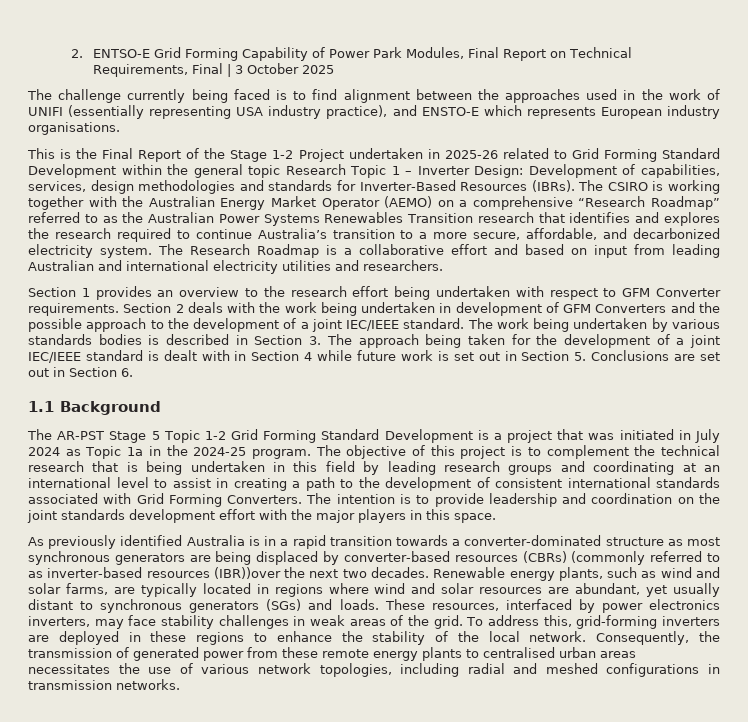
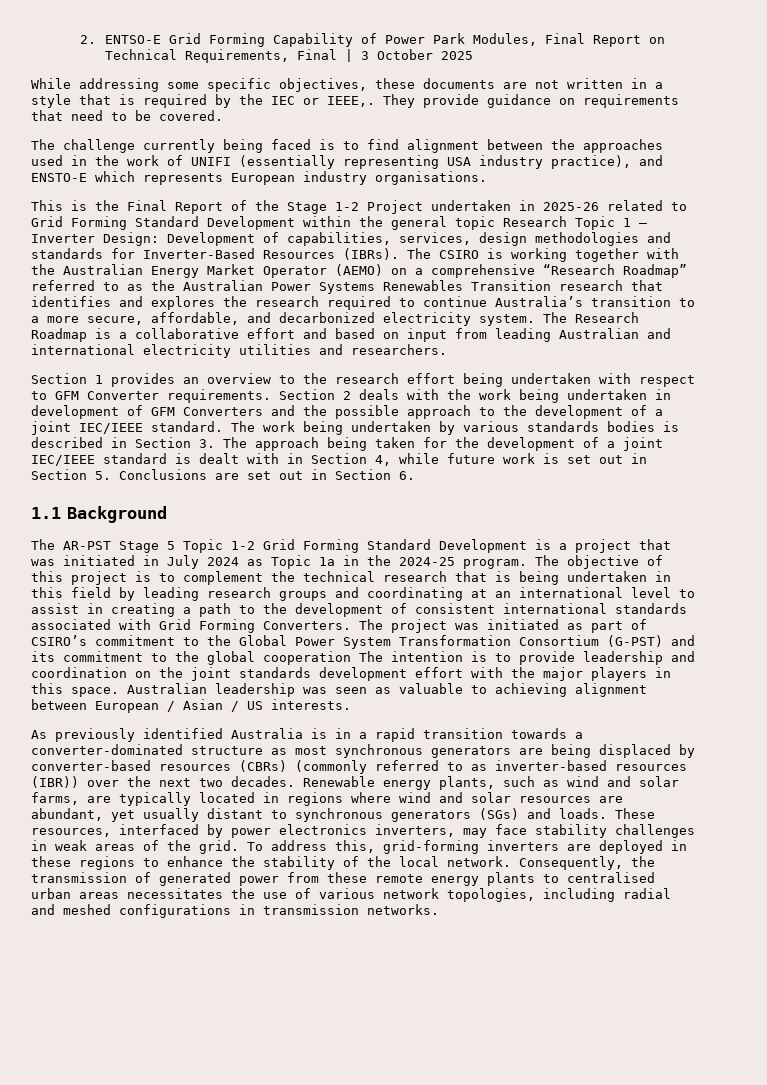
(334, 69) none -> [31,78,663,92] [31,94,679,108] [31,110,223,121] // While addressing some specific objectives, these documents are not written in a style that is required by the IEC or IEEE,. They provide guidance on requirements that need to be covered.
[304,352,313,361] 4 -> [375,455,391,466] 4,
(332, 498) none -> [391,619,647,633] [31,635,695,649] [31,651,383,665] project was initiated as part of CSIRO’s commitment to the Global Power System Transformation Consortium (G-PST) and its commitment to the global cooperation The
(496, 518) none -> [127,683,647,697] [31,699,351,713] Australian leadership was seen as valuable to achieving alignment between European / Asian / US interests.
[213,567,281,579] (IBR))over -> [31,776,119,788] (IBR)) over

